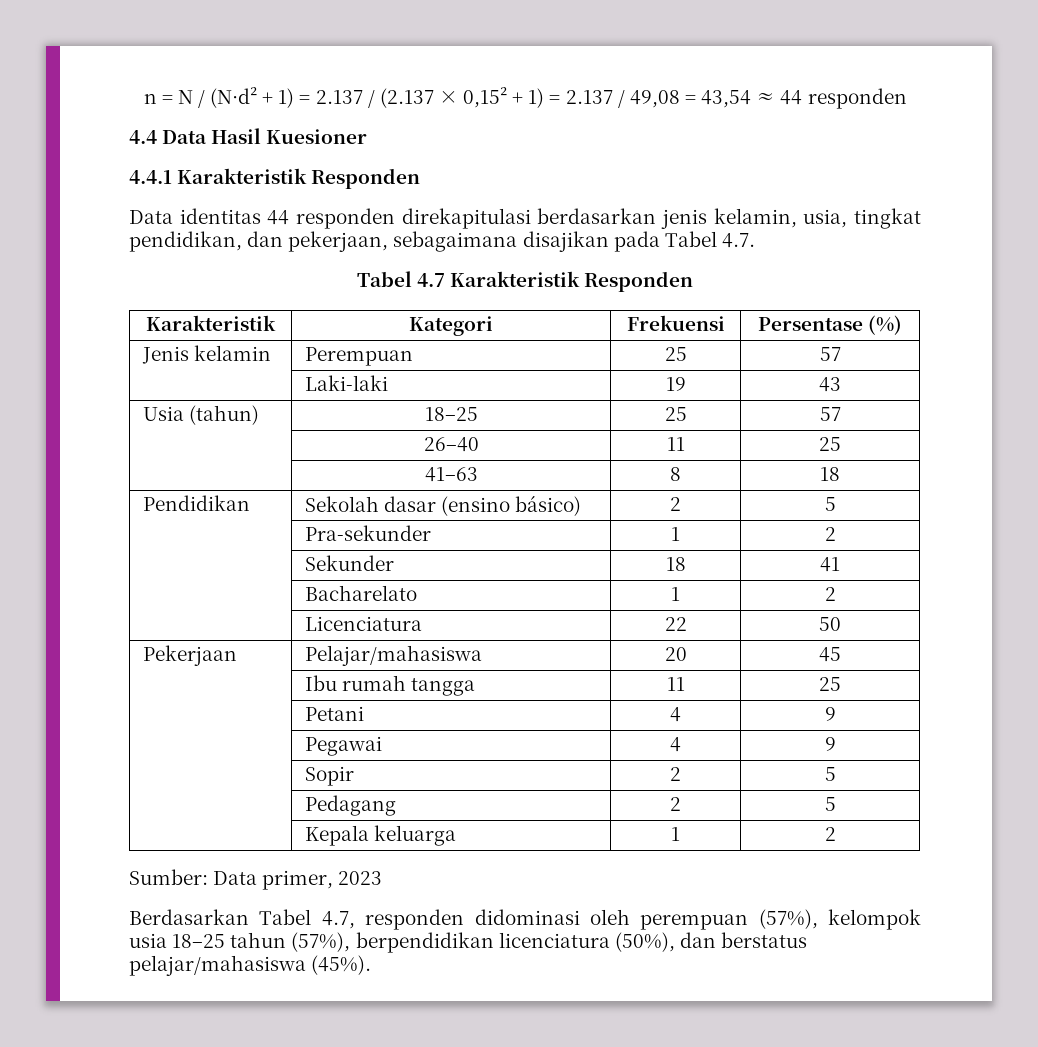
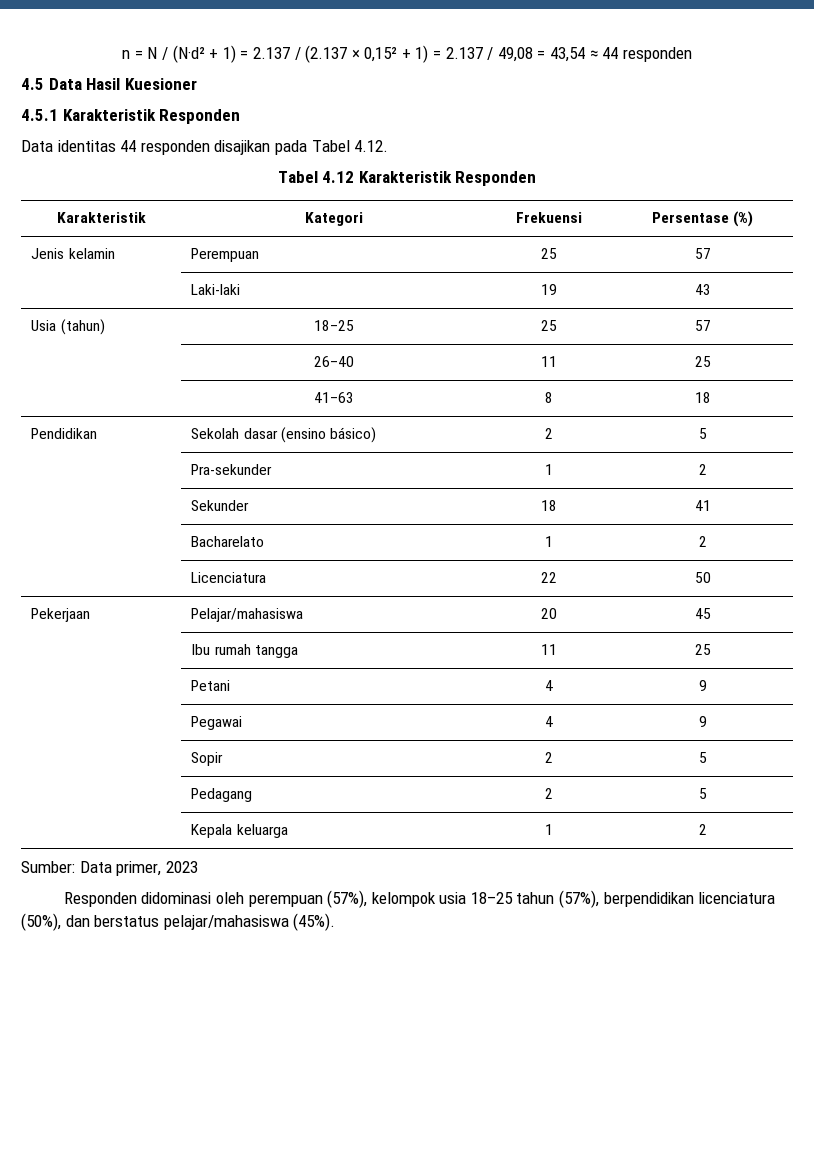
[129,130,157,144] 4.4 -> [21,78,44,90] 4.5
[129,170,172,184] 4.4.1 -> [21,109,58,121] 4.5.1
[401,208,921,229] [129,231,518,252] direkapitulasi berdasarkan jenis kelamin, usia, tingkat pendidikan, dan pekerjaan, sebagaimana -> (210, 147) none
[721,233,755,248] [356,271,445,287] 4.7. // Tabel 4.7 -> [354,140,389,152] [277,171,355,183] 4.12. // Tabel 4.12
[129,909,465,930] Berdasarkan Tabel 4.7, responden -> [63,892,137,907] Responden

